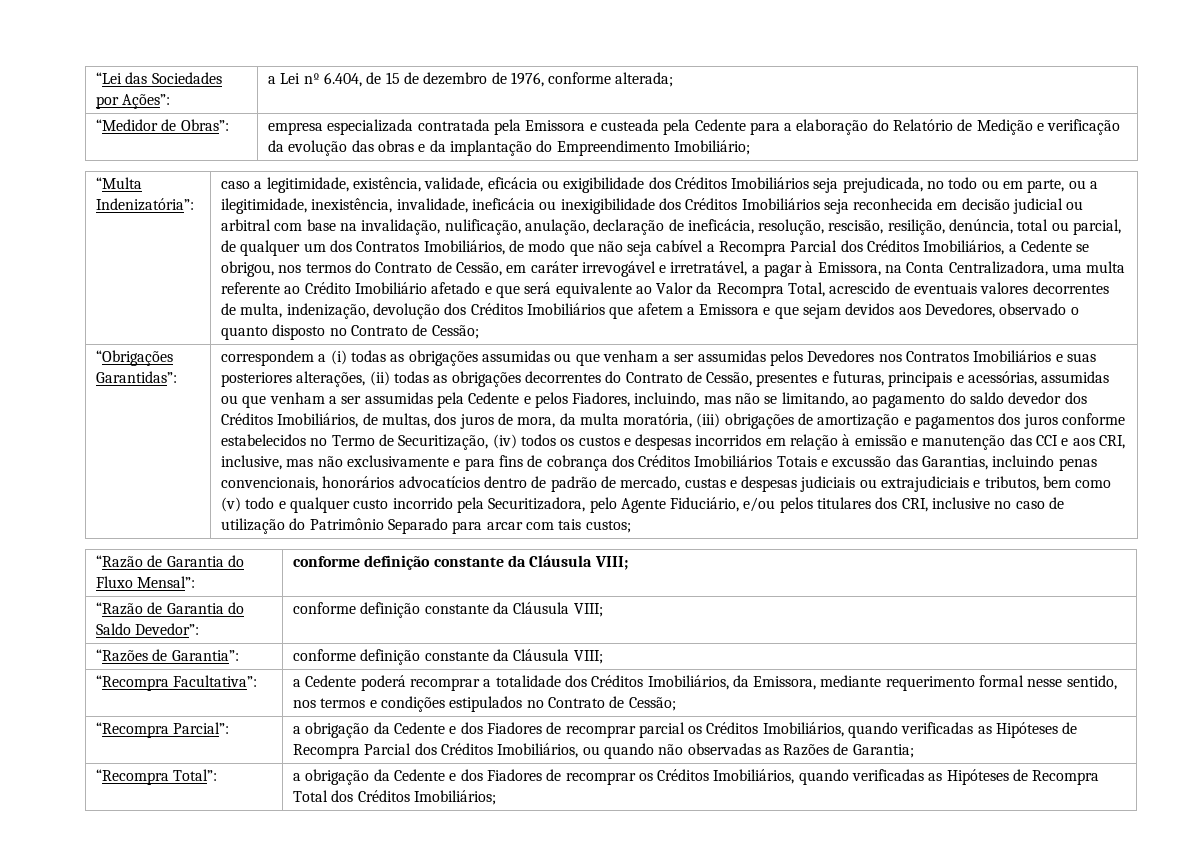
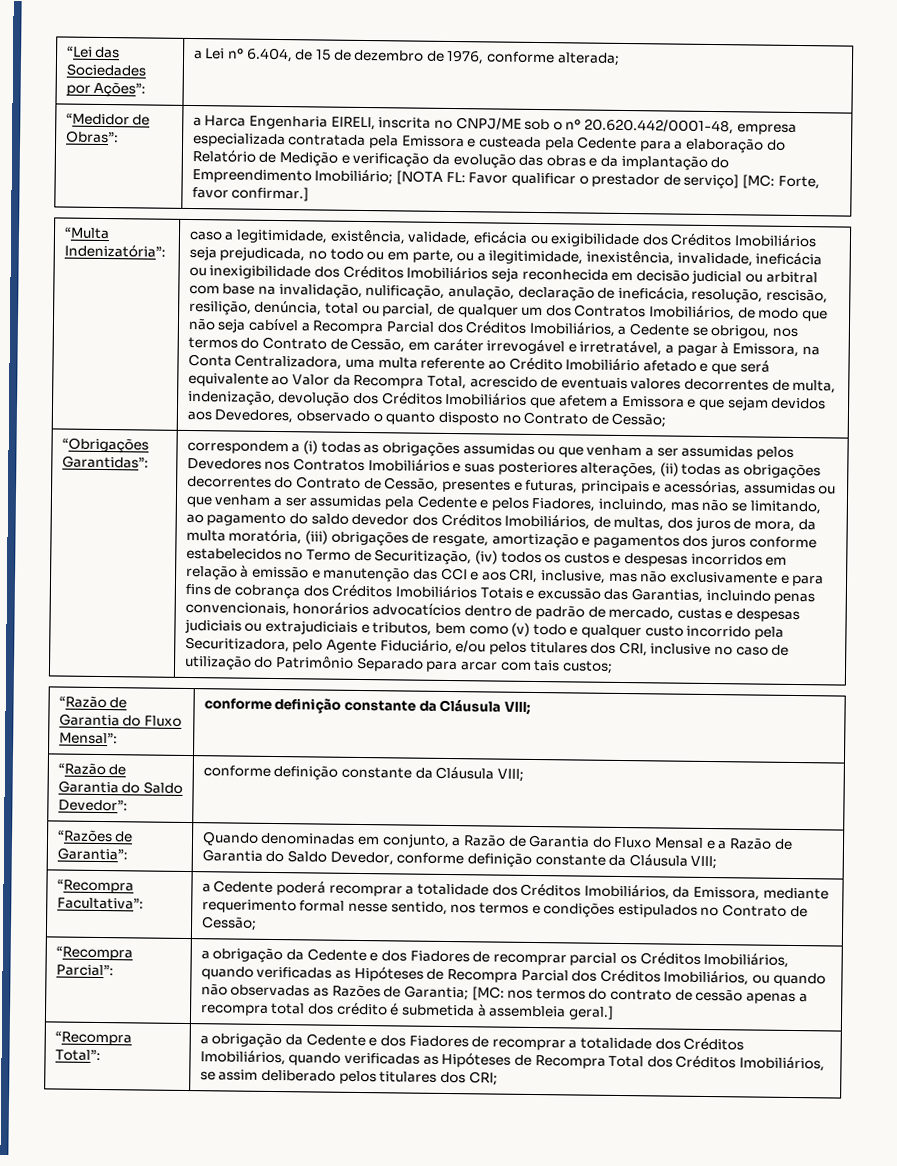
(229, 125) none -> [192,115,735,135] a Harca Engenharia EIRELI, inscrita no CNPJ/ME sob o nº 20.620.442/0001-48,
(750, 147) none -> [395,170,820,190] [191,186,310,202] [NOTA FL: Favor qualificar o prestador de serviço] [MC: Forte, favor confirmar.]
(814, 419) none -> [431,532,489,547] resgate,
(239, 655) none -> [201,831,793,850] [201,849,394,866] Quando denominadas em conjunto, a Razão de Garantia do Fluxo Mensal e a Razão de Garantia do Saldo Devedor,
(914, 751) none -> [471,986,808,1005] [200,1002,614,1020] [MC: nos termos do contrato de cessão apenas a recompra total dos crédito é submetida à assembleia geral.]
[638,773,653,781] os -> [568,1037,681,1050] a totalidade dos
[413,790,496,805] Imobiliários; -> [739,1056,826,1072] [199,1069,498,1086] Imobiliários, se assim deliberado pelos titulares dos CRI;

